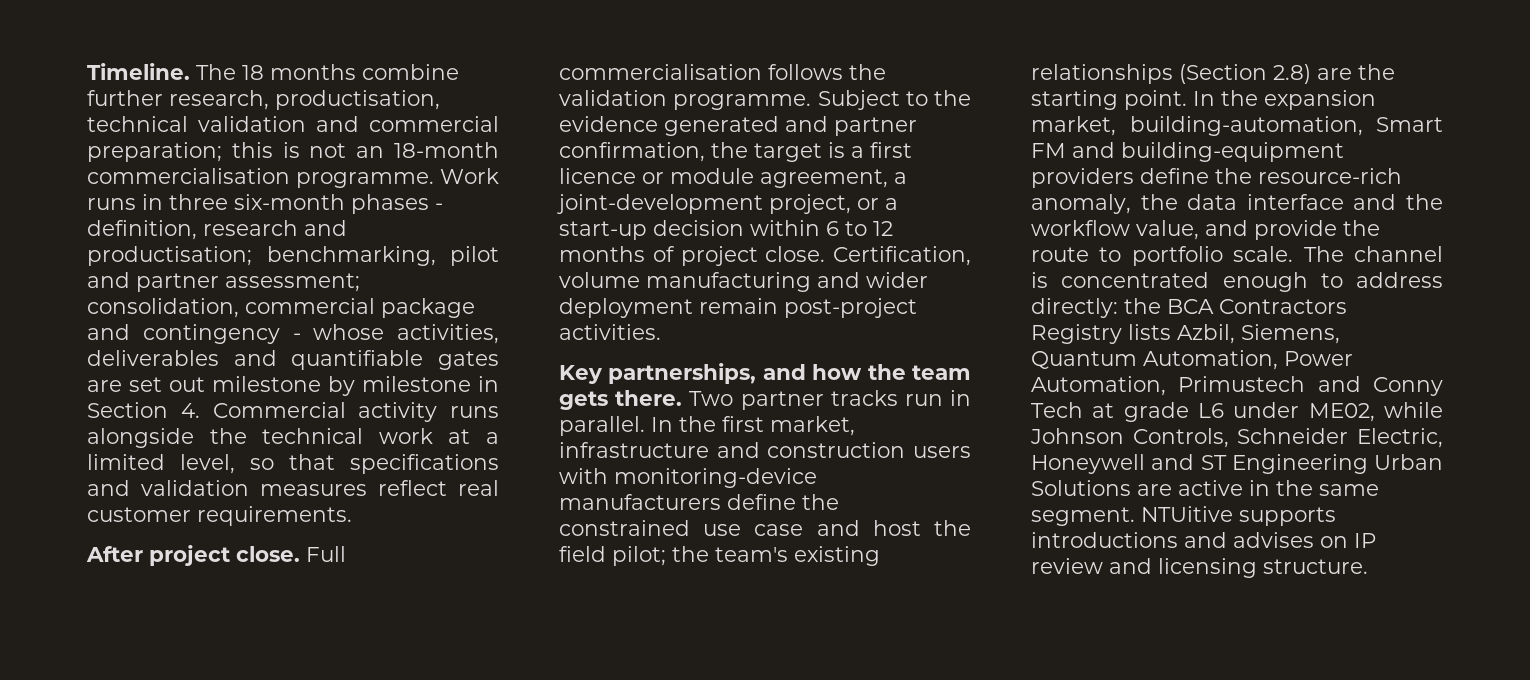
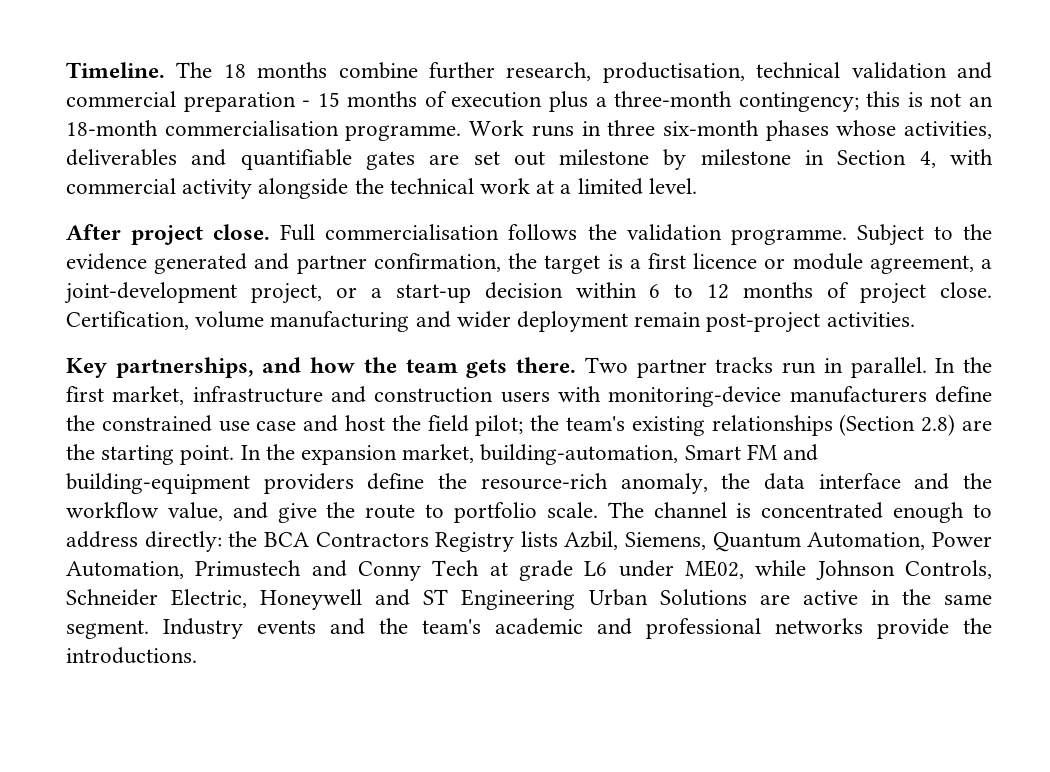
[87,142,222,162] preparation; -> [183,91,859,112] preparation - 15 months of execution plus a three-month contingency;
[435,203,443,210] [87,220,347,240] [87,246,499,266] [87,272,360,292] [87,298,475,318] [87,324,301,344] - definition, research and productisation; benchmarking, pilot and partner assessment; consolidation, commercial package and contingency - -> (829, 130) none
[180,402,499,422] 4. Commercial activity runs -> [919,149,993,168] [66,178,253,199] 4, with commercial activity
[180,454,499,474] [87,480,499,496] [87,506,352,526] level, so that specifications and validation measures reflect real customer requirements. -> [648,178,697,194] level.
[1254,220,1337,240] provide -> [277,503,317,523] give
[1141,506,1336,526] [1031,532,1376,548] [1031,558,1368,578] NTUitive supports introductions and advises on IP review and licensing structure. -> [163,618,992,639] [66,647,197,664] Industry events and the team's academic and professional networks provide the introductions.

